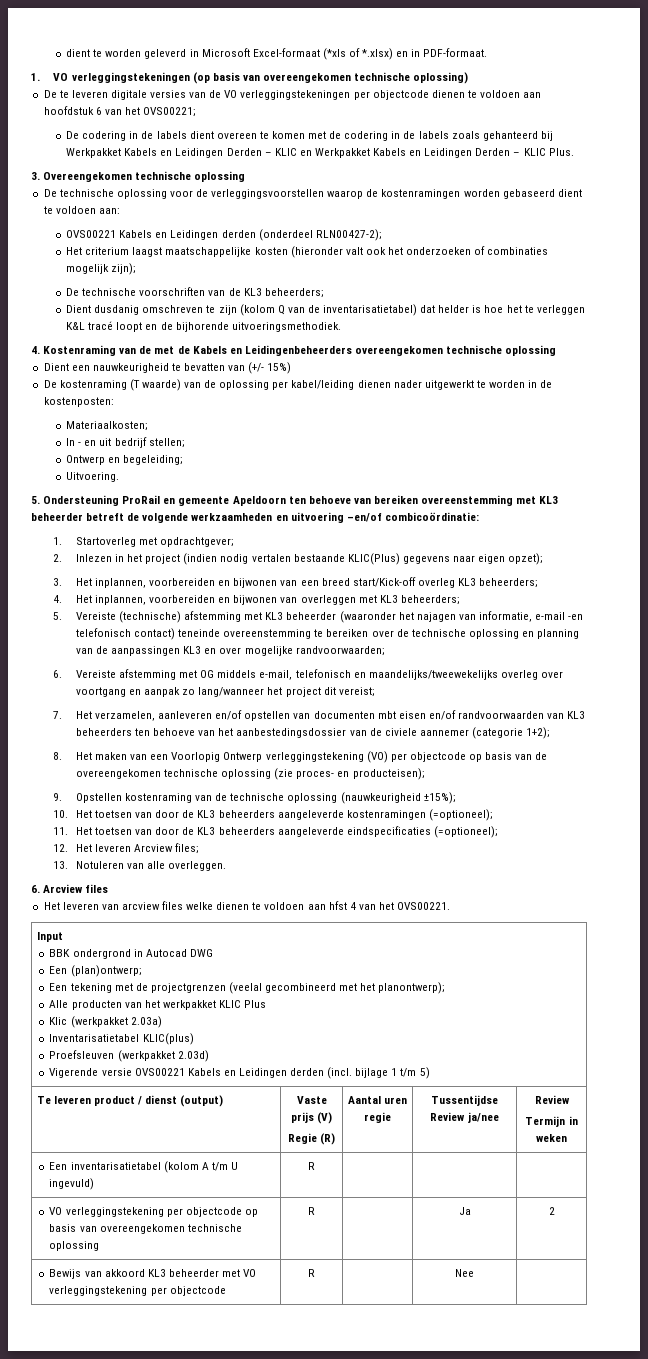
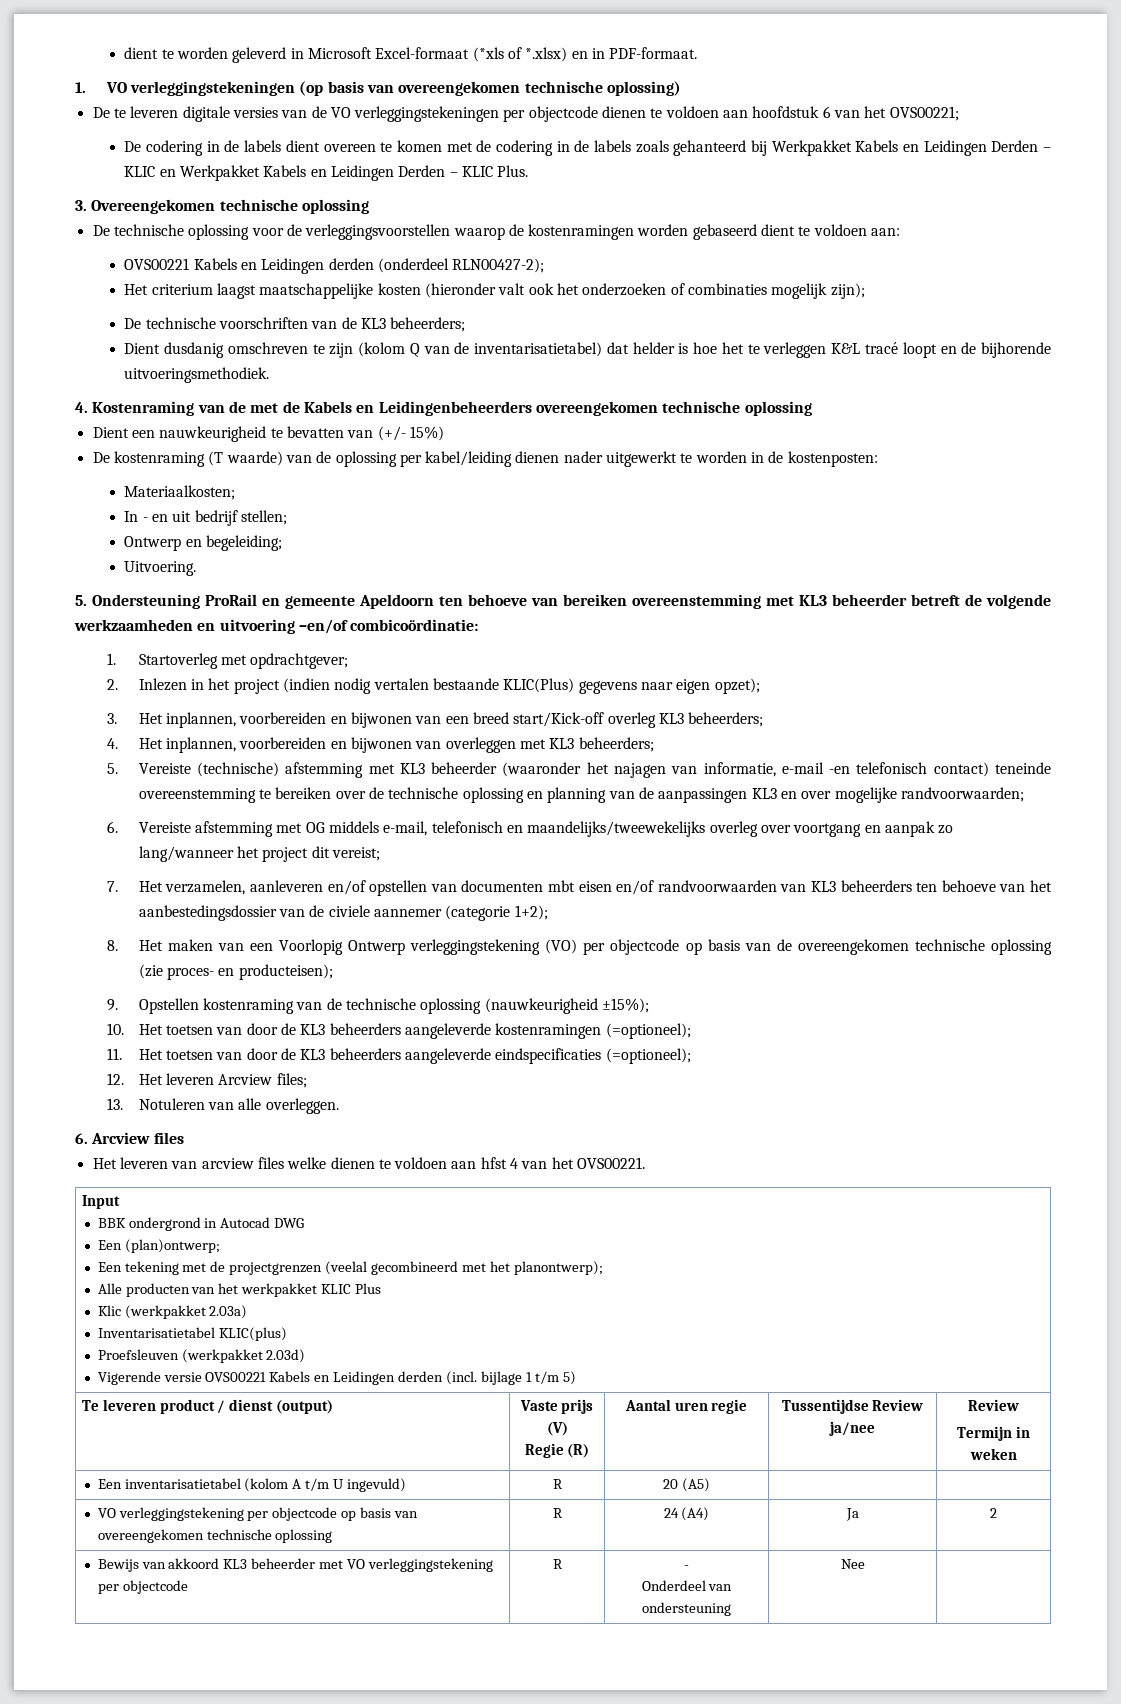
(315, 1166) none -> [663,1478,710,1492] 20 (A5)
(315, 1211) none -> [663,1507,710,1521] 24 (A4)
(315, 1273) none -> [684,1565,689,1569] [641,1580,733,1591] [642,1602,731,1616] - // Onderdeel van ondersteuning

